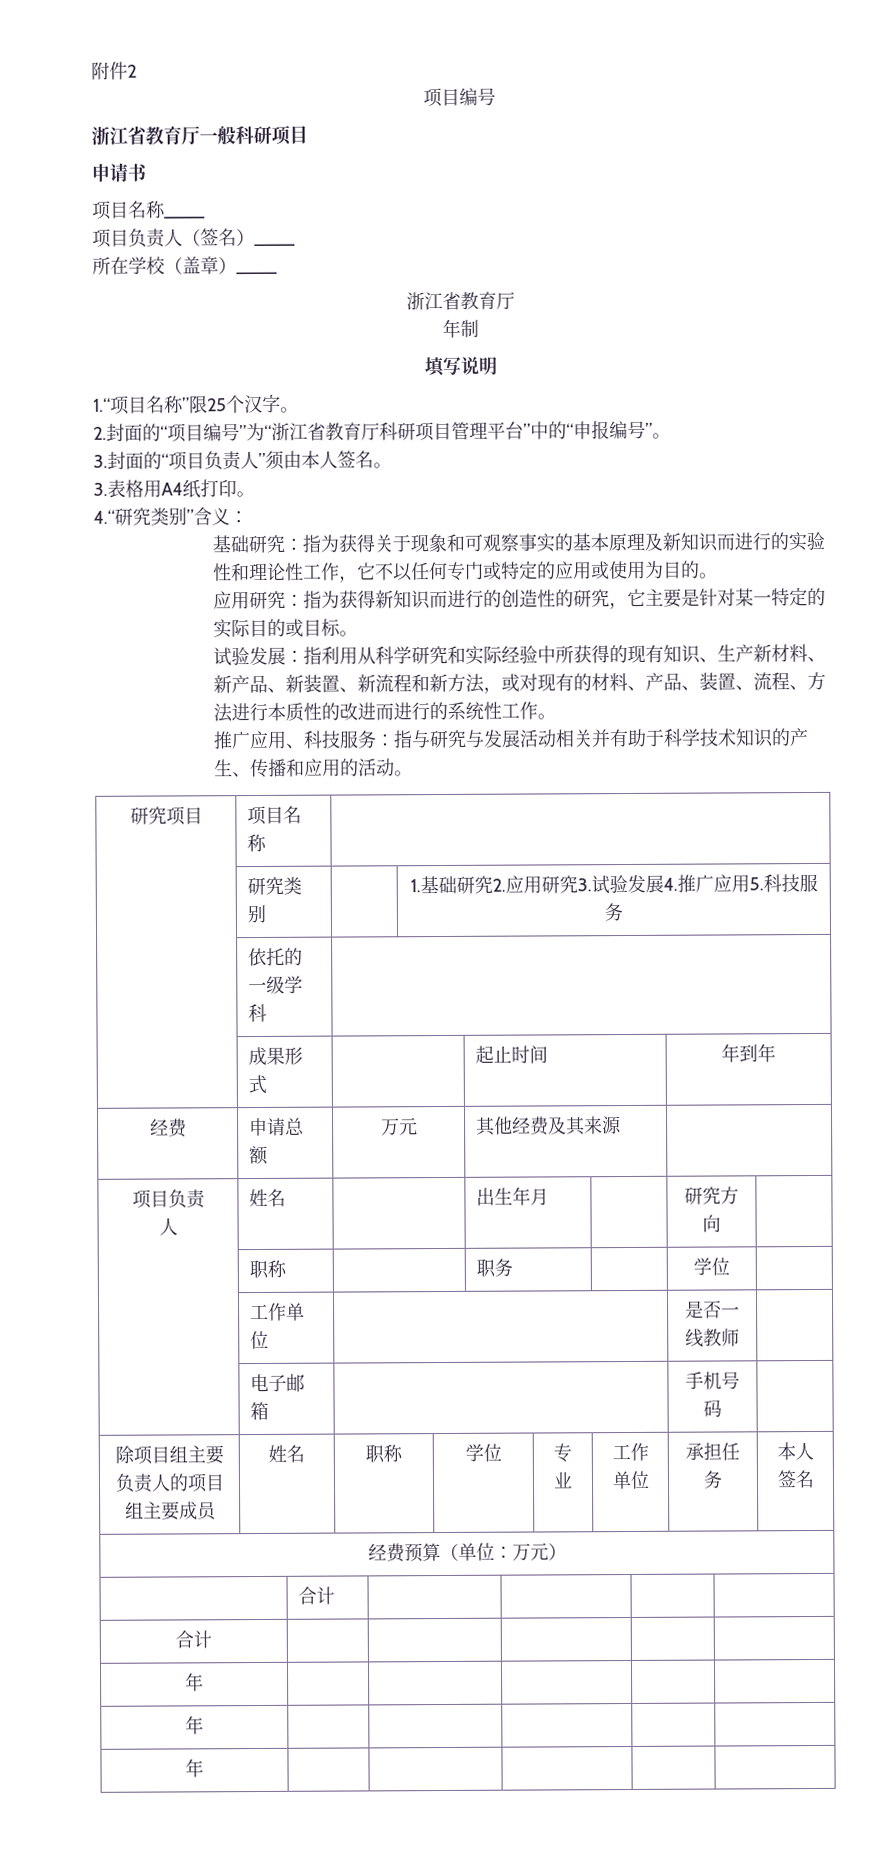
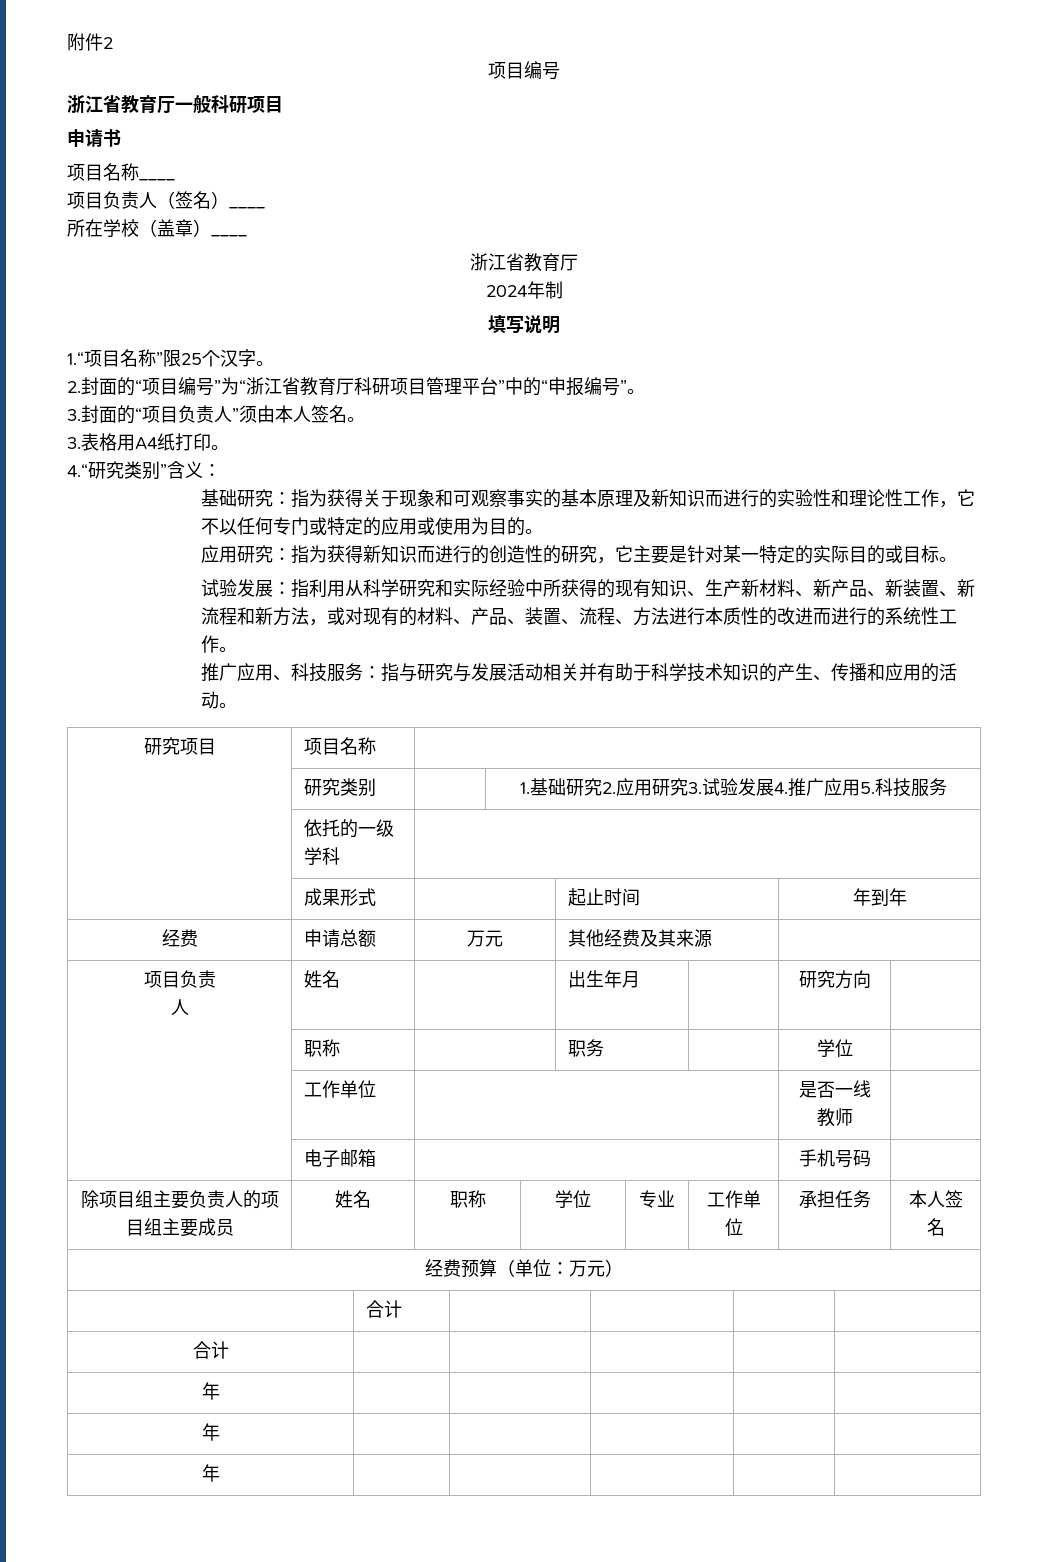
(515, 300) none -> [485,285,527,297] 2024

